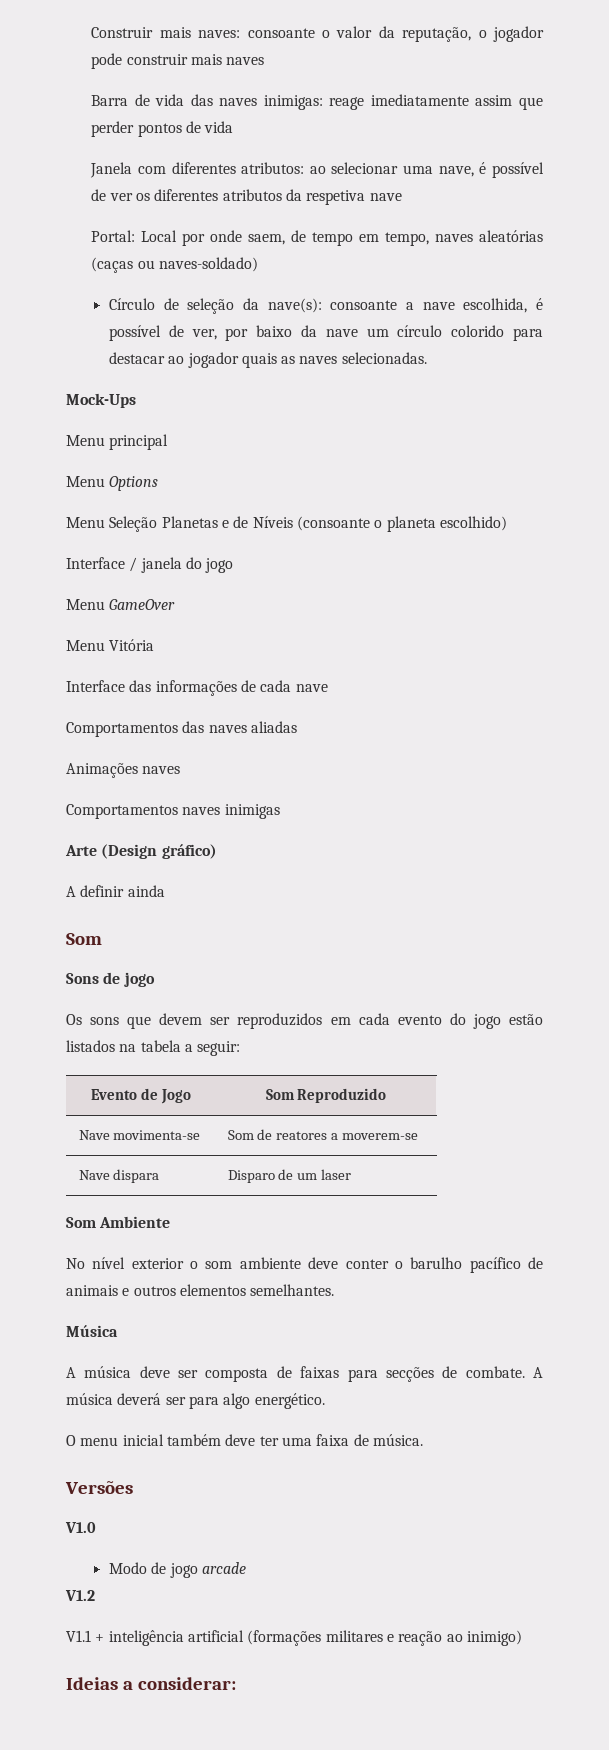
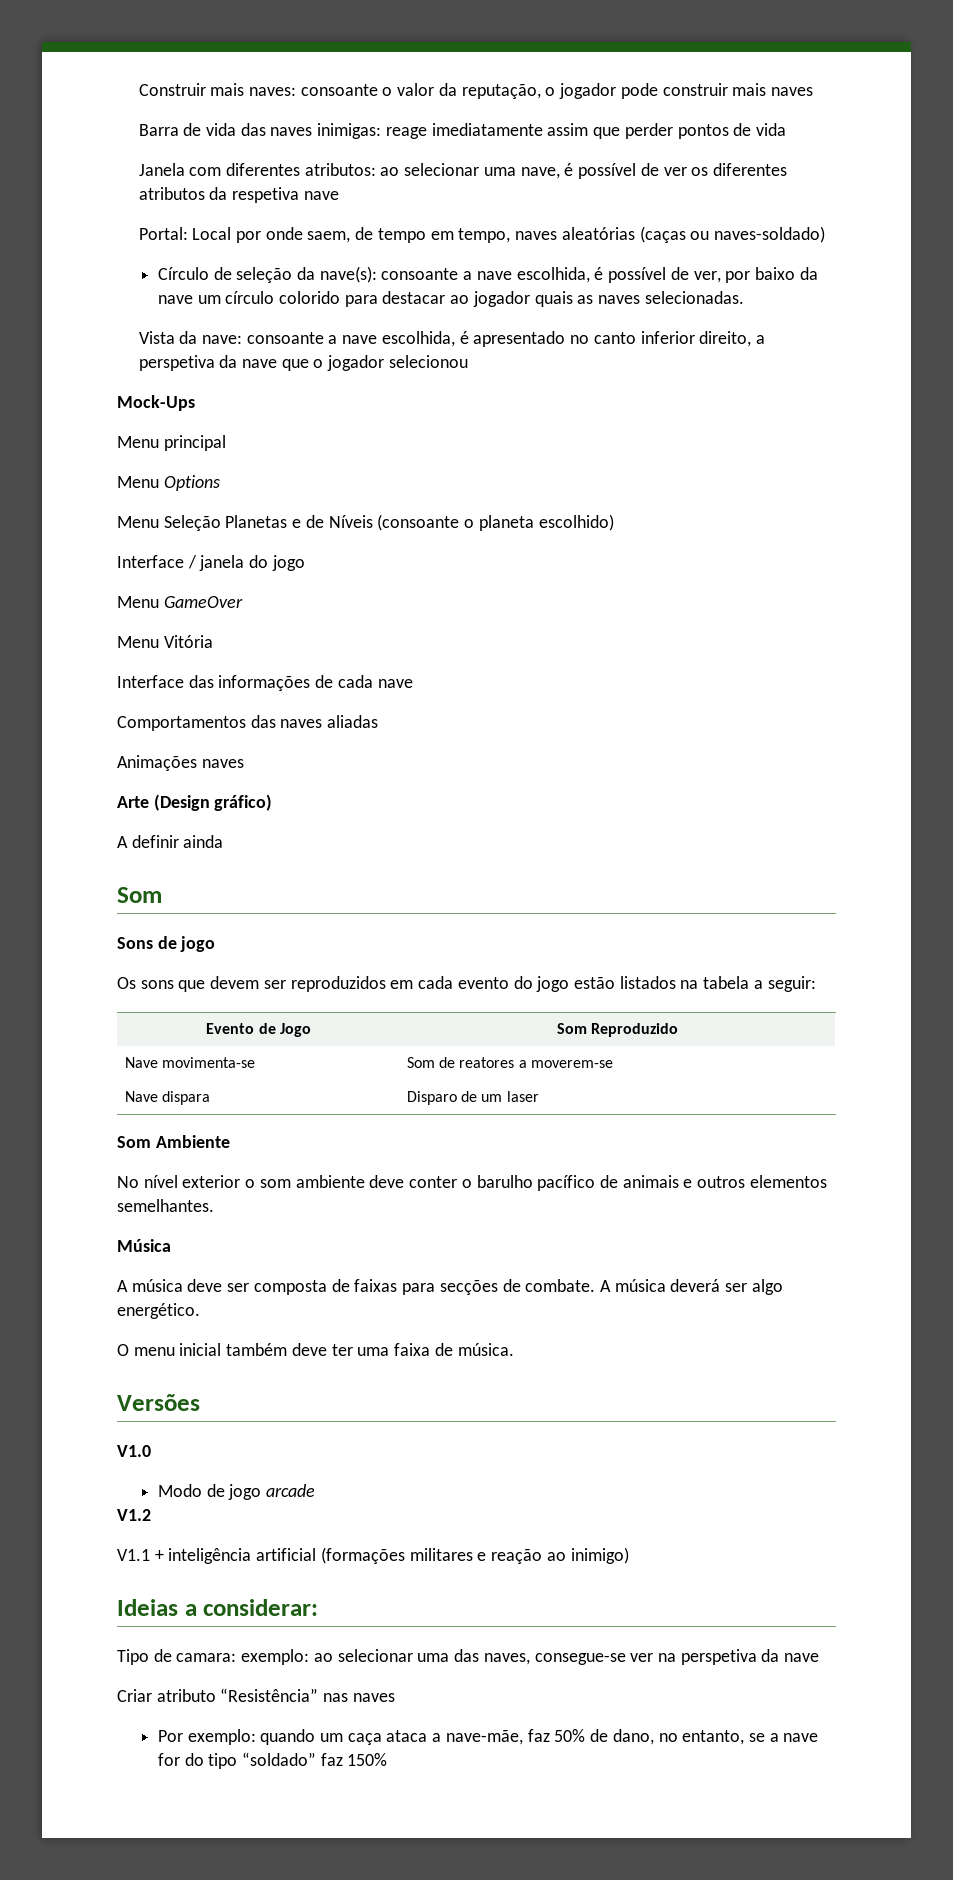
(427, 358) none -> [138,331,765,347] [138,355,468,371] // Vista da nave: consoante a nave escolhida, é apresentado no canto inferior direito, a perspetiva da nave que o jogador selecionou
[66,804,280,819] // Comportamentos naves inimigas -> (244, 763) none
[188,1396,219,1409] para -> (748, 1287) none
(236, 1683) none -> [117,1649,820,1665] [117,1688,395,1702] [157,1729,819,1745] [157,1752,388,1769] // Tipo de camara: exemplo: ao selecionar uma das naves, consegue-se ver na perspetiva da nave // Criar atributo “Resistência” nas naves // Por exemplo: quando um caça ataca a nave-mãe, faz 50% de dano, no entanto, se a nave for do tipo “soldado” faz 150%

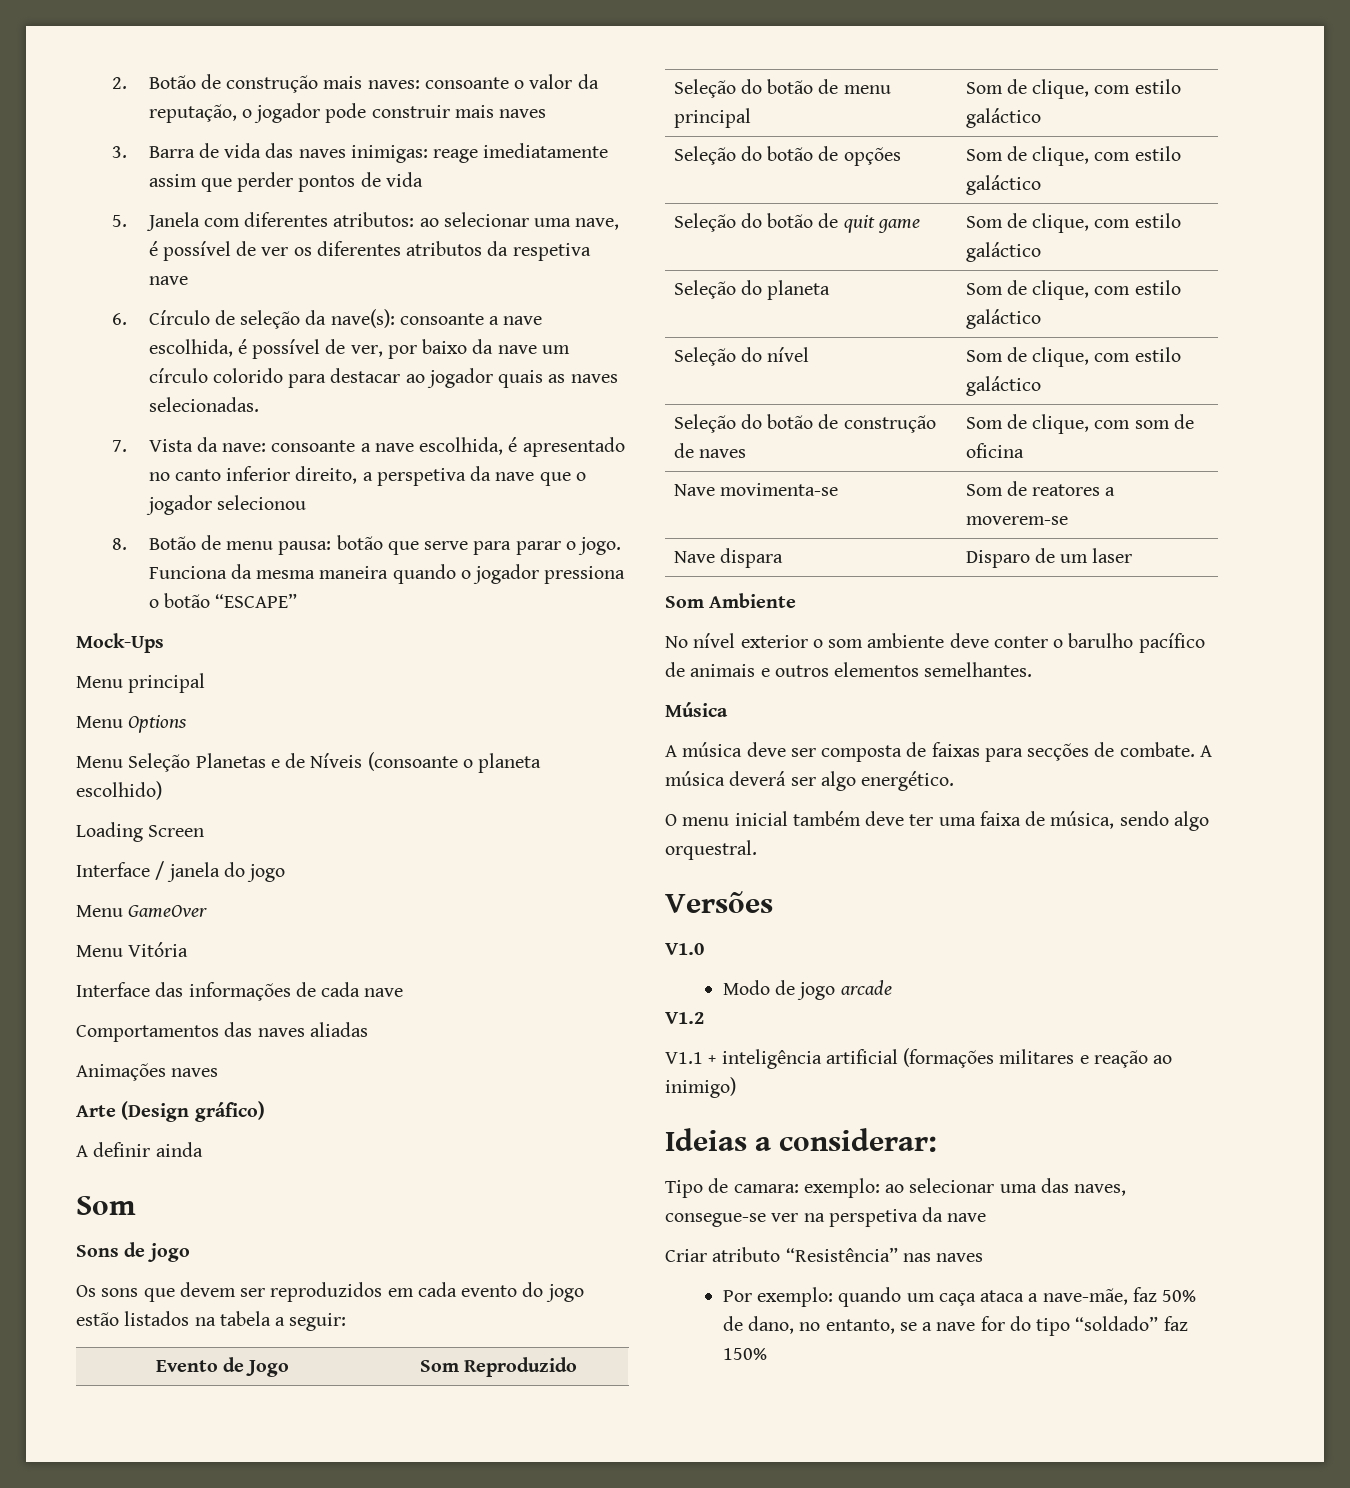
[138,83,206,96] Construir -> [112,74,319,93] 2. Botão de construção
(813, 91) none -> [112,146,128,158] 3.
(786, 129) none -> [112,215,128,227] 5.
[138,226,825,243] Portal: Local por onde saem, de tempo em tempo, naves aleatórias (caças ou naves-soldado) // -> [112,313,128,325] 6.
(744, 297) none -> [112,440,128,452] 7.
(468, 361) none -> [112,535,622,555] [148,564,626,584] [148,593,298,608] // 8. Botão de menu pausa: botão que serve para parar o jogo. Funciona da mesma maneira quando o jogador pressiona o botão “ESCAPE”
(614, 522) none -> [76,822,205,842] // Loading Screen
(679, 1030) none -> [673,79,891,98] [673,108,751,128] [965,79,1181,99] [965,108,1041,128] [673,146,901,166] [965,146,1181,166] [965,175,1041,195] [673,213,921,233] [965,213,1181,233] [965,242,1041,262] [673,280,831,300] [965,280,1181,300] [965,309,1041,329] [673,347,810,366] [965,347,1181,367] [965,376,1041,396] [673,414,936,433] [673,443,746,458] [965,414,1195,434] [965,443,1024,458] // Seleção do botão de menu principal | Som de clique, com estilo galáctico // Seleção do botão de opções | Som de clique, com estilo galáctico // Seleção do botão de quit game | Som de clique, com estilo galáctico // Seleção do planeta | Som de clique, com estilo galáctico // Seleção do nível | Som de clique, com estilo galáctico // Seleção do botão de construção de naves | Som de clique, com som de oficina
[457,1343,514,1356] música. -> [1050,811,1209,831] [665,840,757,860] música, sendo algo orquestral.

